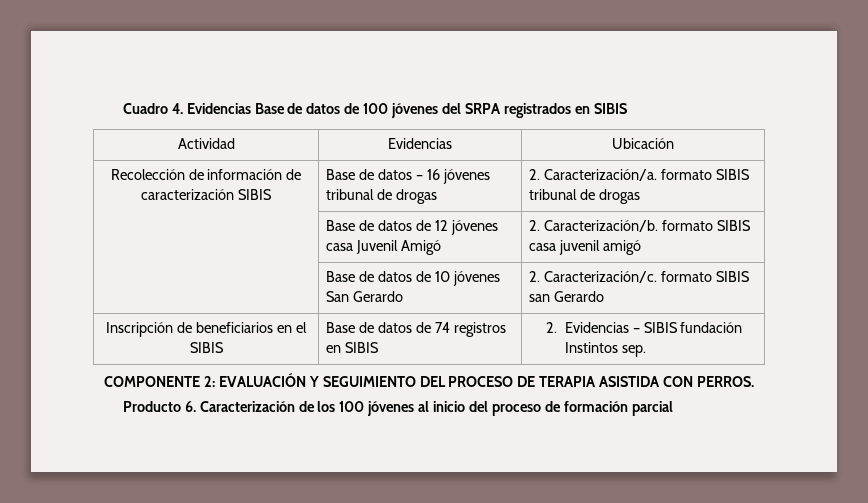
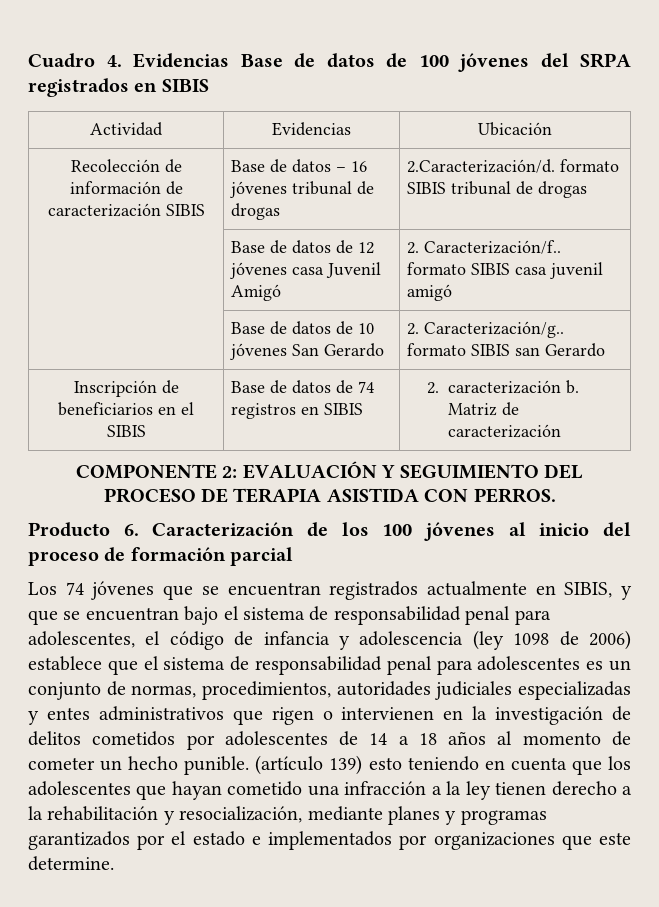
[529,169,658,181] 2. Caracterización/a. -> [407,159,556,173] 2.Caracterización/d.
[544,220,659,232] Caracterización/b. -> [424,240,562,254] Caracterización/f..
[544,271,658,283] Caracterización/c. -> [424,321,565,338] Caracterización/g..
[564,322,743,333] [564,342,646,357] Evidencias – SIBIS fundación Instintos sep. -> [447,380,579,394] [447,402,519,416] [447,424,561,438] caracterización b. Matriz de caracterización
(673, 408) none -> [28,581,632,600] [28,606,551,625] [28,630,631,650] [28,656,631,675] [28,681,631,700] [28,706,631,725] [28,731,631,750] [28,755,632,775] [28,781,632,800] [28,806,547,825] [28,831,631,850] [28,856,114,871] // Los 74 jóvenes que se encuentran registrados actualmente en SIBIS, y que se encuentran bajo el sistema de responsabilidad penal para adolescentes, el código de infancia y adolescencia (ley 1098 de 2006) establece que el sistema de responsabilidad penal para adolescentes es un conjunto de normas, procedimientos, autoridades judiciales especializadas y entes administrativos que rigen o intervienen en la investigación de delitos cometidos por adolescentes de 14 a 18 años al momento de cometer un hecho punible. (artículo 139) esto teniendo en cuenta que los adolescentes que hayan cometido una infracción a la ley tienen derecho a la rehabilitación y resocialización, mediante planes y programas garantizados por el estado e implementados por organizaciones que este determine.

